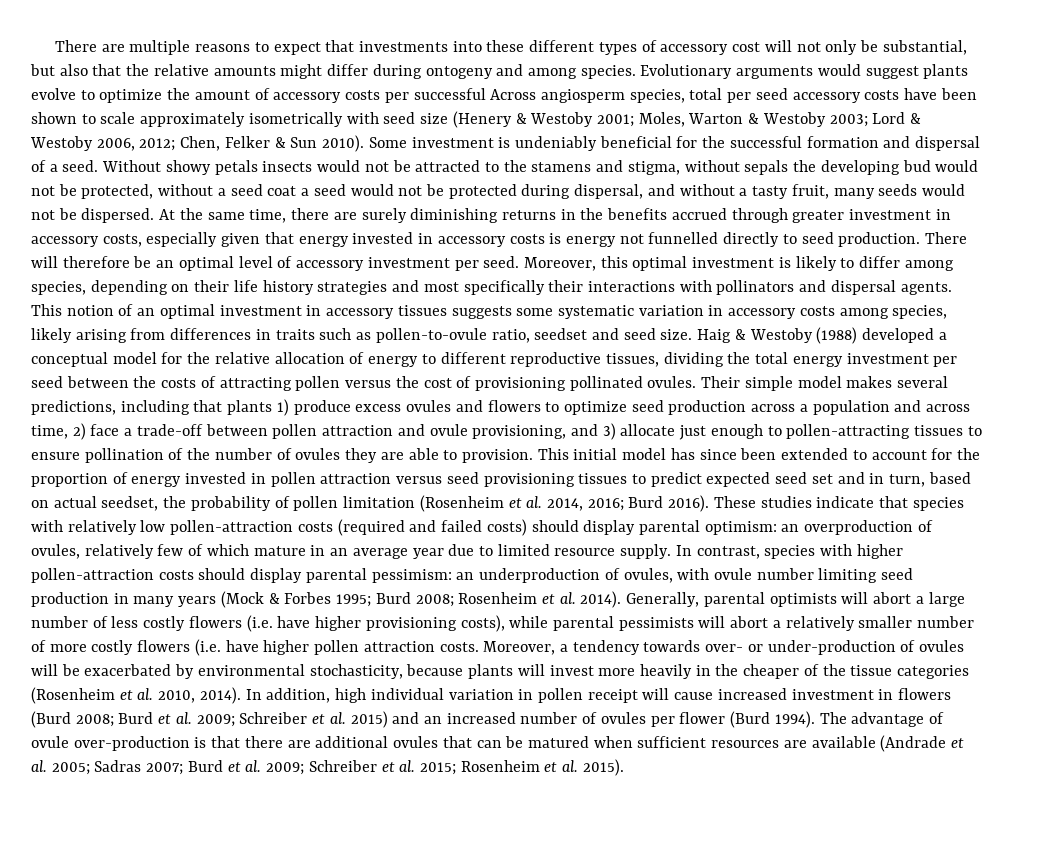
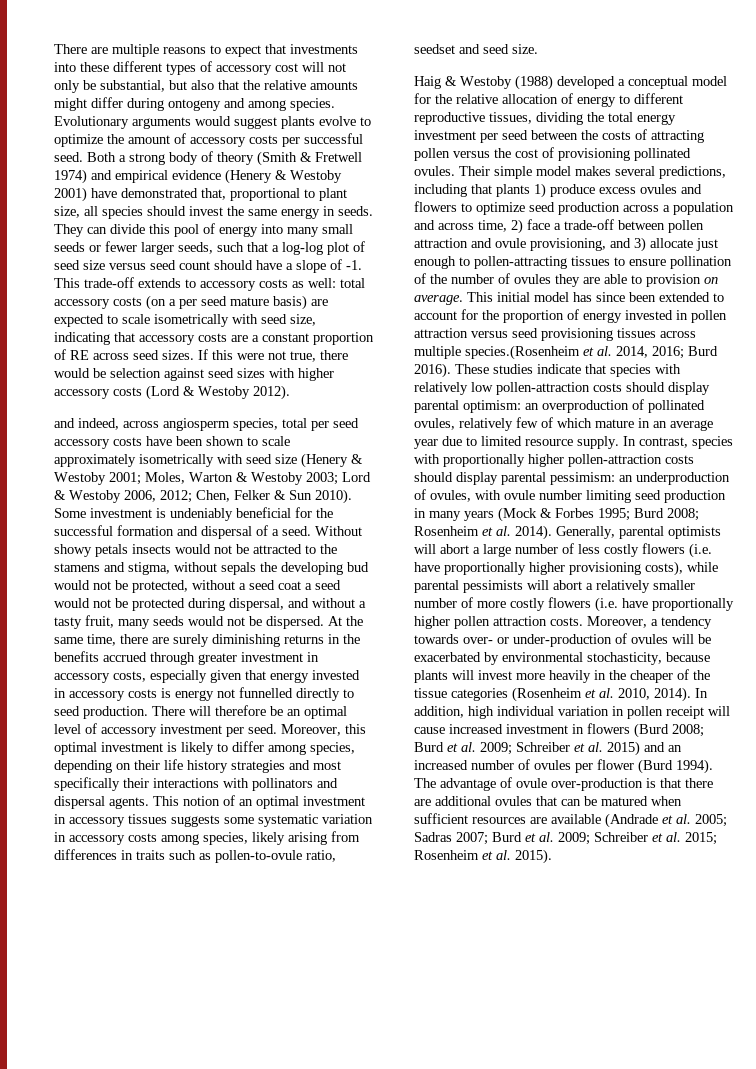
[490,89,537,100] Across -> [54,151,362,166] [54,169,342,184] [54,187,347,202] [54,206,373,219] [54,223,353,237] [54,241,365,255] [54,259,362,273] [54,277,365,291] [54,295,328,310] [54,314,316,327] [54,332,374,345] [54,349,348,362] [54,368,334,381] [54,385,290,400] [54,418,159,430] seed. Both a strong body of theory (Smith & Fretwell 1974) and empirical evidence (Henery & Westoby 2001) have demonstrated that, proportional to plant size, all species should invest the same energy in seeds. They can divide this pool of energy into many small seeds or fewer larger seeds, such that a log-log plot of seed size versus seed count should have a slope of -1. This trade-off extends to accessory costs as well: total accessory costs (on a per seed mature basis) are expected to scale isometrically with seed size, indicating that accessory costs are a constant proportion of RE across seed sizes. If this were not true, there would be selection against seed sizes with higher accessory costs (Lord & Westoby 2012). // and indeed, across
(693, 334) none -> (538, 49) //
[461,449,533,463] provision. -> [646,274,718,287] [414,295,463,305] provision on average.
[631,472,971,487] [31,495,504,512] to predict expected seed set and in turn, based on actual seedset, the probability of pollen limitation (Rosenheim -> [660,331,696,338] [414,345,580,360] across multiple species.(Rosenheim
[337,519,527,536] (required and failed costs) -> (622, 387) none
(933, 526) none -> [648,400,705,413] pollinated
(853, 550) none -> [443,454,525,467] proportionally
(311, 622) none -> [444,562,526,575] proportionally
(259, 646) none -> [652,598,734,611] proportionally

